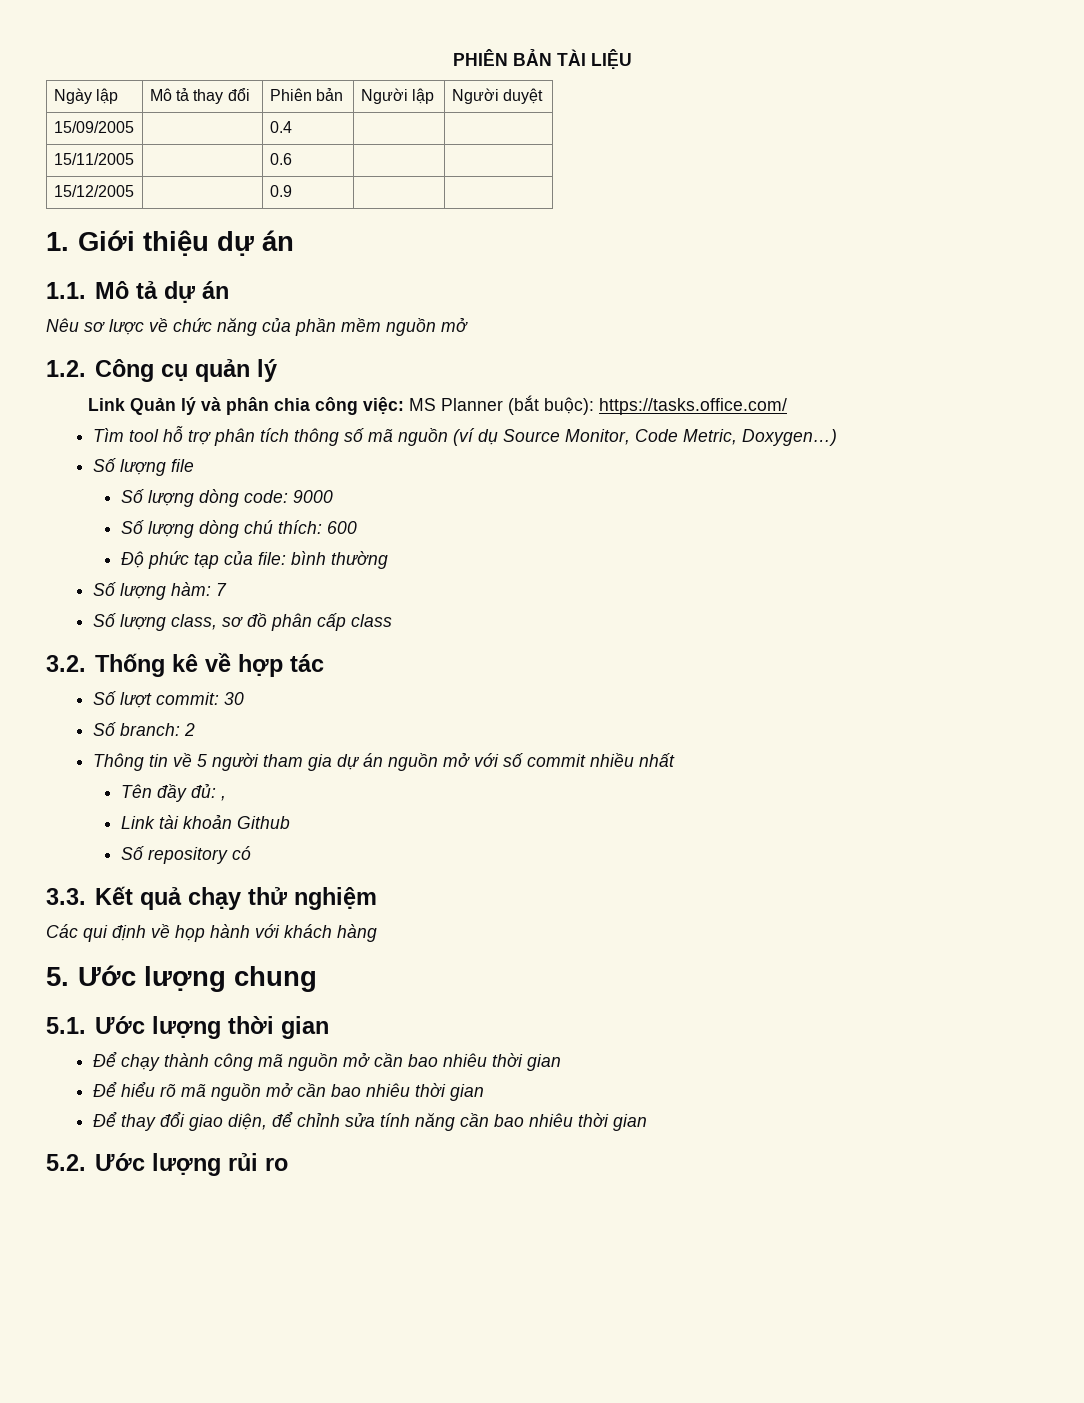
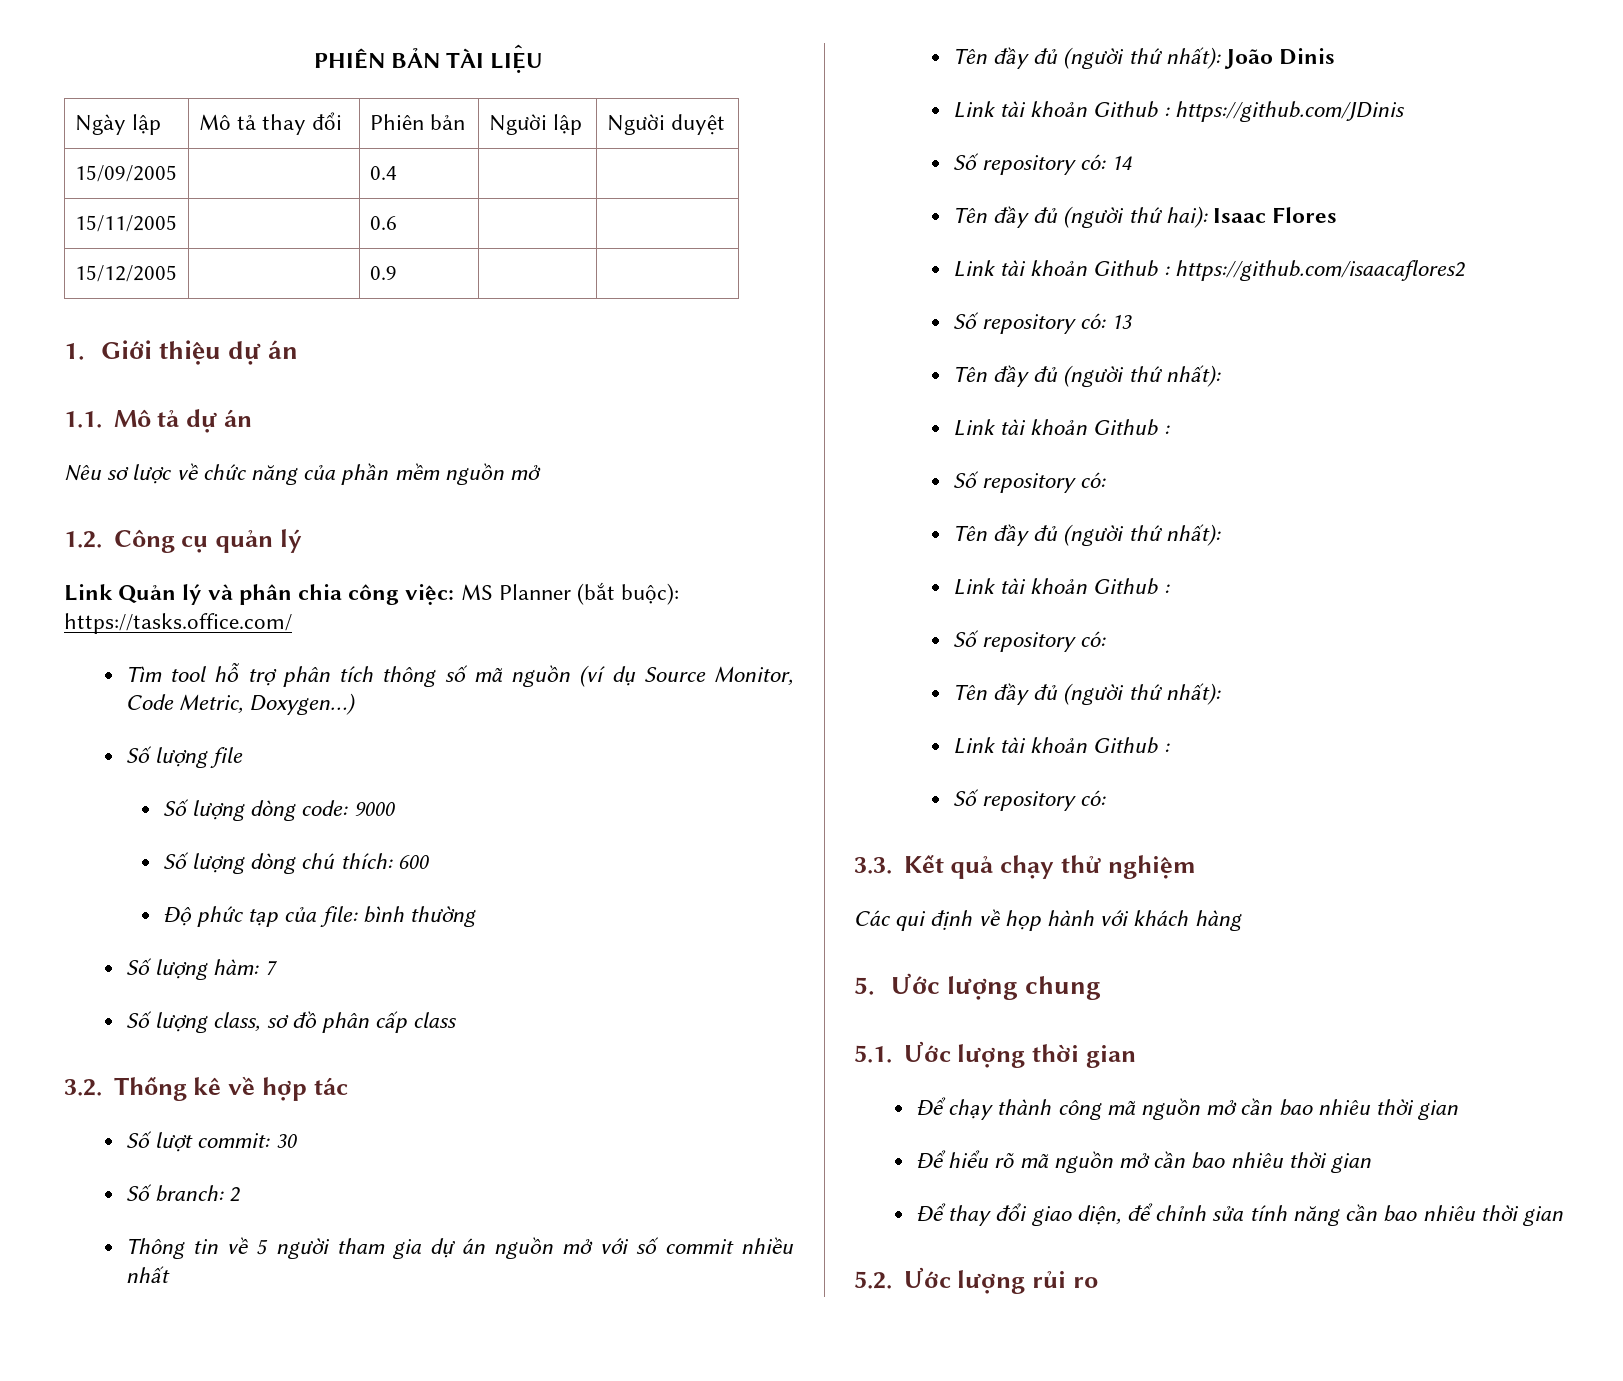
[190,784,226,801] [120,815,290,829] [120,846,251,864] đủ: , // Link tài khoản Github // Số repository có -> [1033,47,1336,69] [952,101,1405,122] [952,153,1133,175] [952,206,1338,228] [952,260,1465,281] [952,312,1133,334] [952,365,1221,387] [952,419,1170,436] [952,471,1107,493] [952,524,1221,546] [952,578,1170,595] [952,630,1107,652] [952,683,1221,705] [952,737,1170,754] [952,789,1107,811] đủ (người thứ nhất): João Dinis // Link tài khoản Github : https://github.com/JDinis // Số repository có: 14 // Tên đầy đủ (người thứ hai): Isaac Flores // Link tài khoản Github : https://github.com/isaacaflores2 // Số repository có: 13 // Tên đầy đủ (người thứ nhất): // Link tài khoản Github : // Số repository có: // Tên đầy đủ (người thứ nhất): // Link tài khoản Github : // Số repository có: // Tên đầy đủ (người thứ nhất): // Link tài khoản Github : // Số repository có:

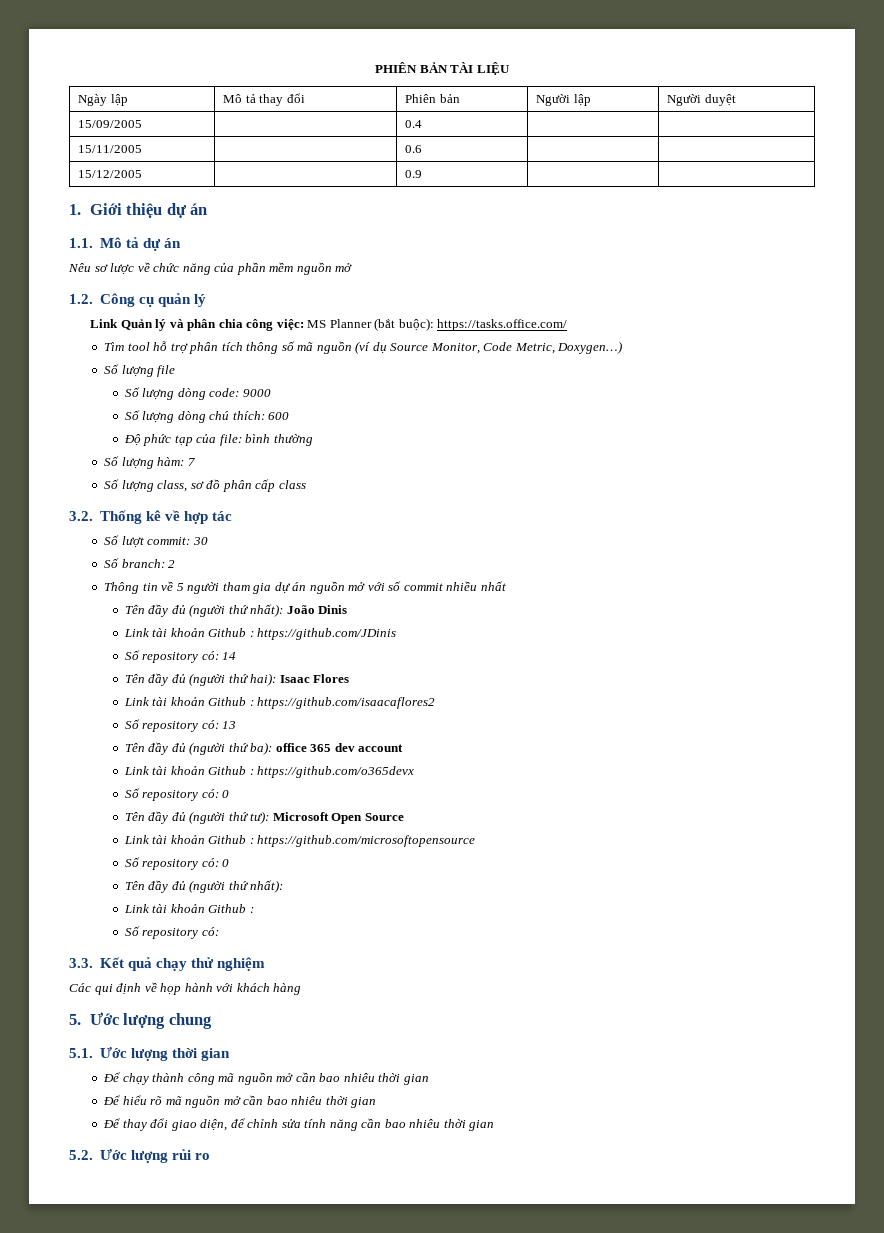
[1165,365,1221,387] [952,419,1170,436] [952,471,1107,493] [952,524,1221,546] [952,578,1170,595] [952,630,1107,652] nhất): // Link tài khoản Github : // Số repository có: // Tên đầy đủ (người thứ nhất): // Link tài khoản Github : // Số repository có: -> [250,742,404,755] [123,766,415,778] [124,788,230,801] [124,811,404,824] [123,835,476,847] [124,857,230,870] ba): office 365 dev account // Link tài khoản Github : https://github.com/o365devx // Số repository có: 0 // Tên đầy đủ (người thứ tư): Microsoft Open Source // Link tài khoản Github : https://github.com/microsoftopensource // Số repository có: 0

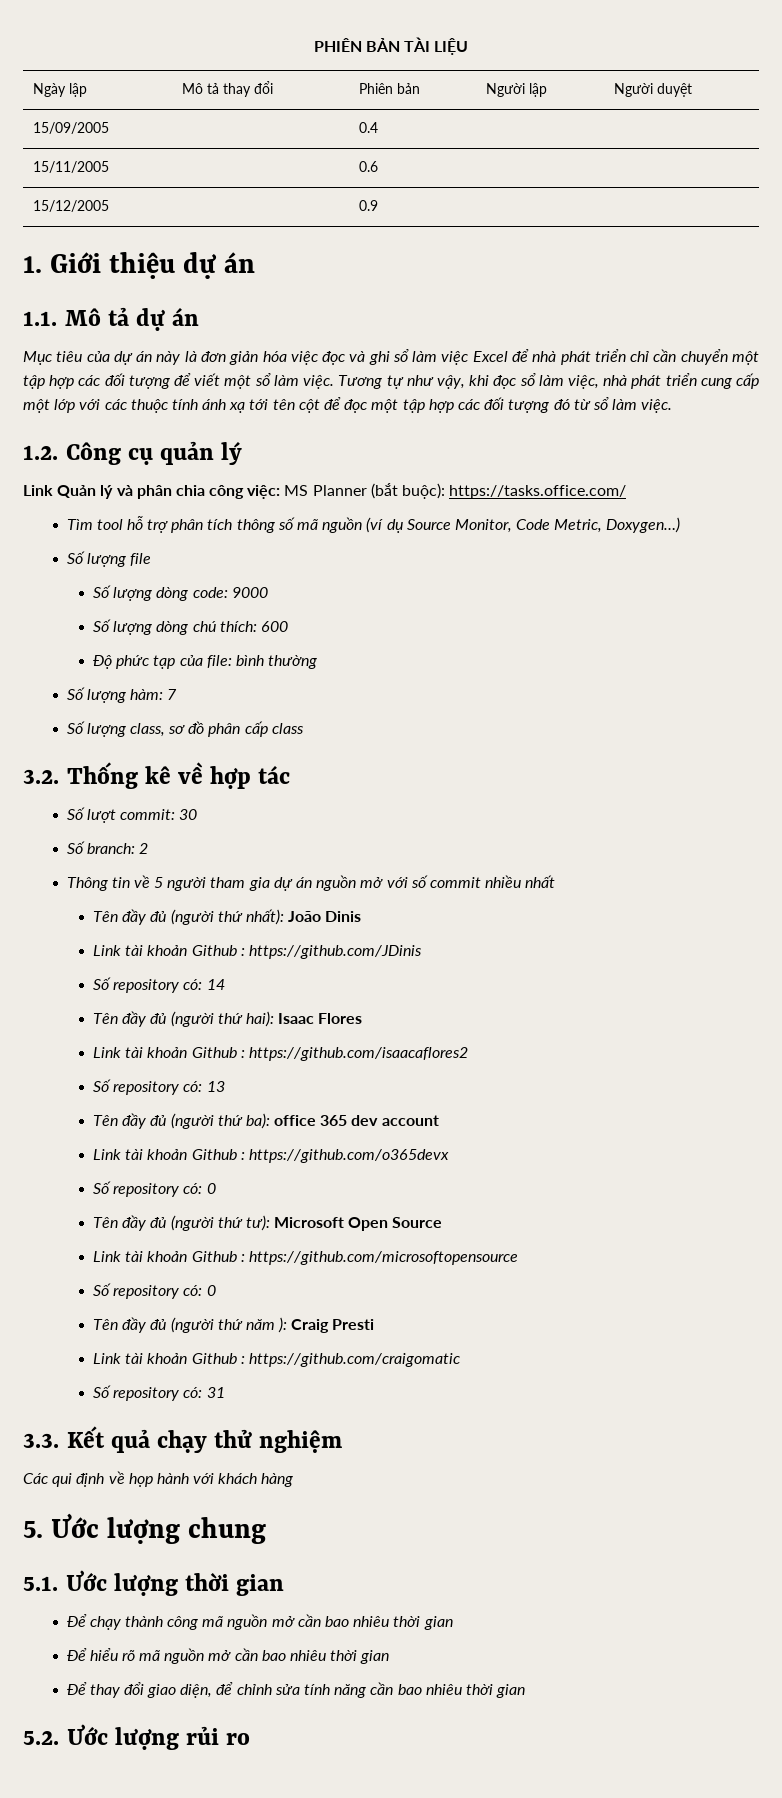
[68,262,353,275] Nêu sơ lược về chức năng của phần mềm nguồn mở -> [23,349,759,365] [23,373,760,389] [23,397,673,413] Mục tiêu của dự án này là đơn giản hóa việc đọc và ghi sổ làm việc Excel để nhà phát triển chỉ cần chuyển một tập hợp các đối tượng để viết một sổ làm việc. Tương tự như vậy, khi đọc sổ làm việc, nhà phát triển cung cấp một lớp với các thuộc tính ánh xạ tới tên cột để đọc một tập hợp các đối tượng đó từ sổ làm việc.
[250,880,284,893] [123,904,254,913] [124,926,219,939] nhất): // Link tài khoản Github : // Số repository có: -> [245,1317,375,1333] [93,1353,460,1367] [93,1385,225,1401] năm ): Craig Presti // Link tài khoản Github : https://github.com/craigomatic // Số repository có: 31

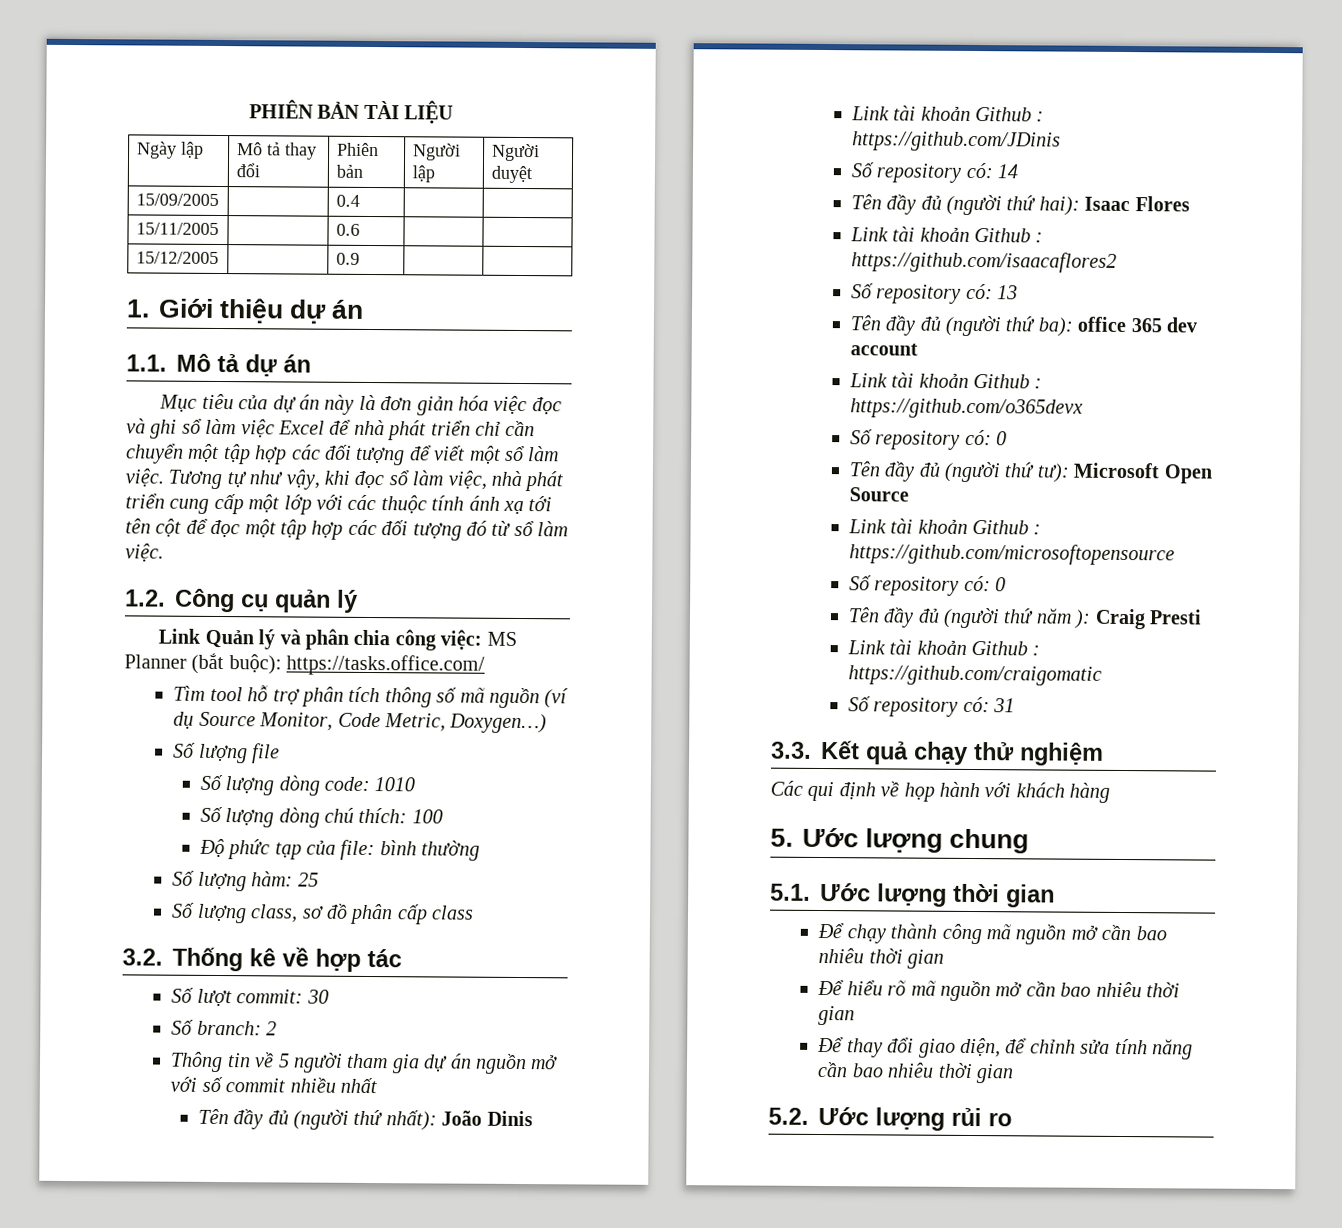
[231,587,268,598] 9000 -> [374,777,416,792] 1010
[260,621,288,632] 600 -> [411,809,443,824] 100
[167,689,178,700] 7 -> [297,872,319,887] 25

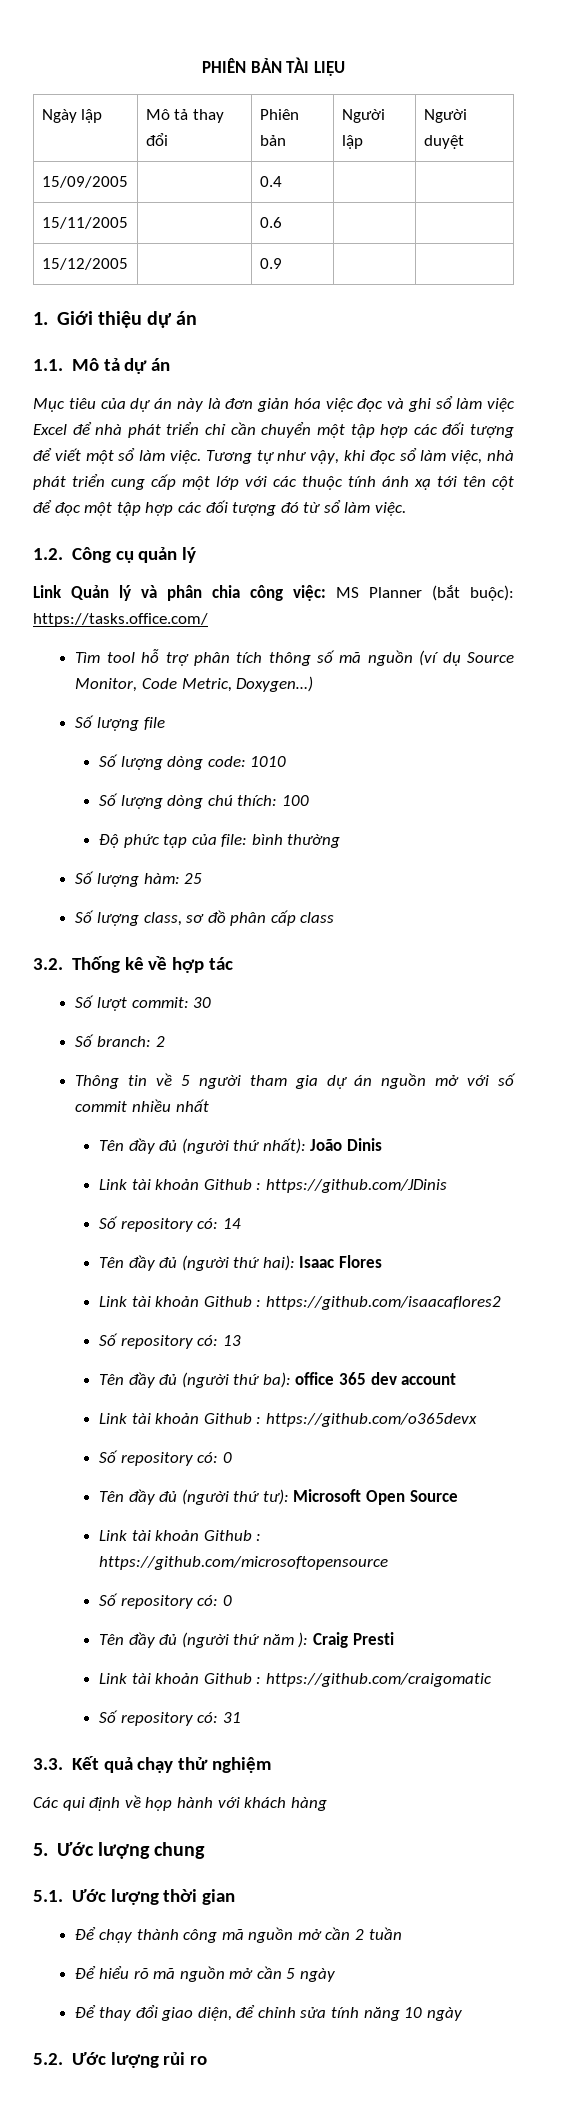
[1135,926,1167,941] [818,947,945,969] bao nhiêu thời gian -> [355,1927,402,1940] 2 tuần
[1060,981,1180,998] [818,1005,856,1026] bao nhiêu thời gian -> [286,1968,336,1982] 5 ngày
[817,1061,1014,1084] cần bao nhiêu thời gian -> [404,2007,462,2021] 10 ngày

